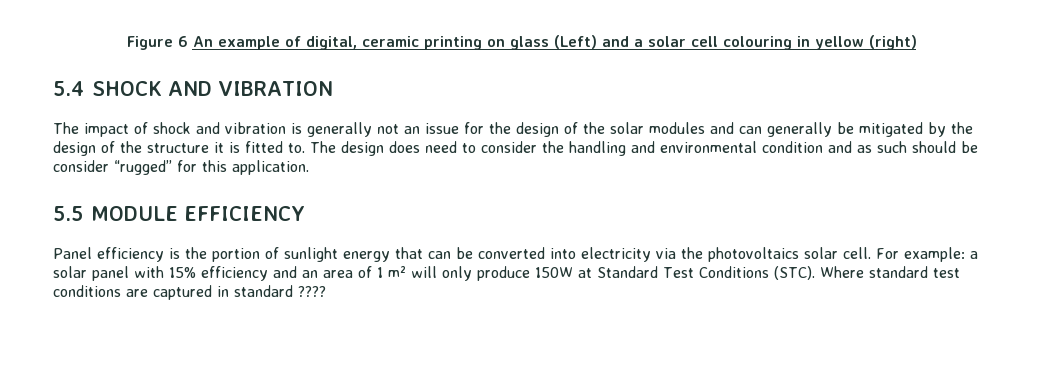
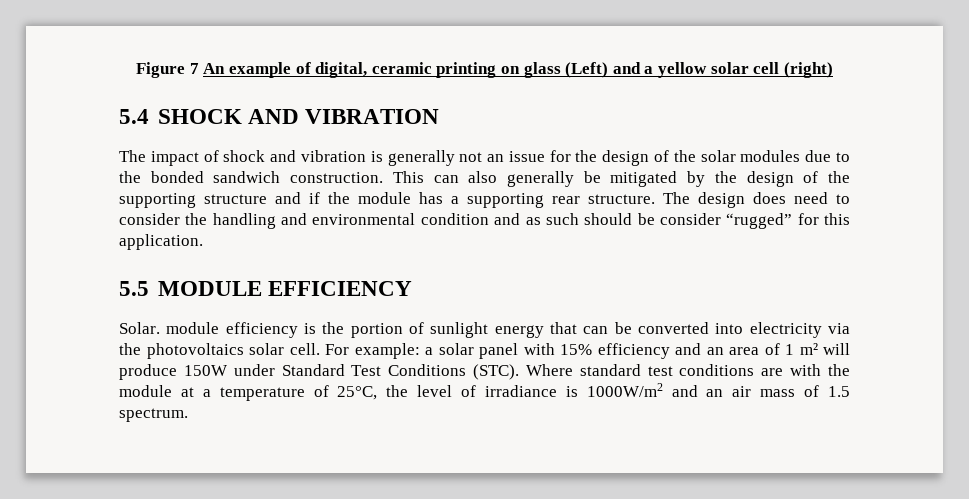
[177,36,188,47] 6 -> [189,63,199,74] 7
(643, 43) none -> [657,62,707,78] yellow
[722,36,864,50] colouring in yellow -> (780, 68) none
[710,122,762,134] and can -> [805,150,850,162] [119,171,498,183] due to the bonded sandwich construction. This can also
[147,141,305,153] structure it is fitted to. -> [119,192,655,208] supporting structure and if the module has a supporting rear structure.
[53,247,92,259] Panel -> [119,322,220,334] Solar. module
[442,266,472,281] only -> (850, 349) none
[578,268,592,278] at -> [233,364,275,376] under
[153,285,326,300] captured in standard ???? -> [790,364,850,376] [119,383,850,401] [119,408,188,422] with the module at a temperature of 25°C, the level of irradiance is 1000W/m2 and an air mass of 1.5 spectrum.

